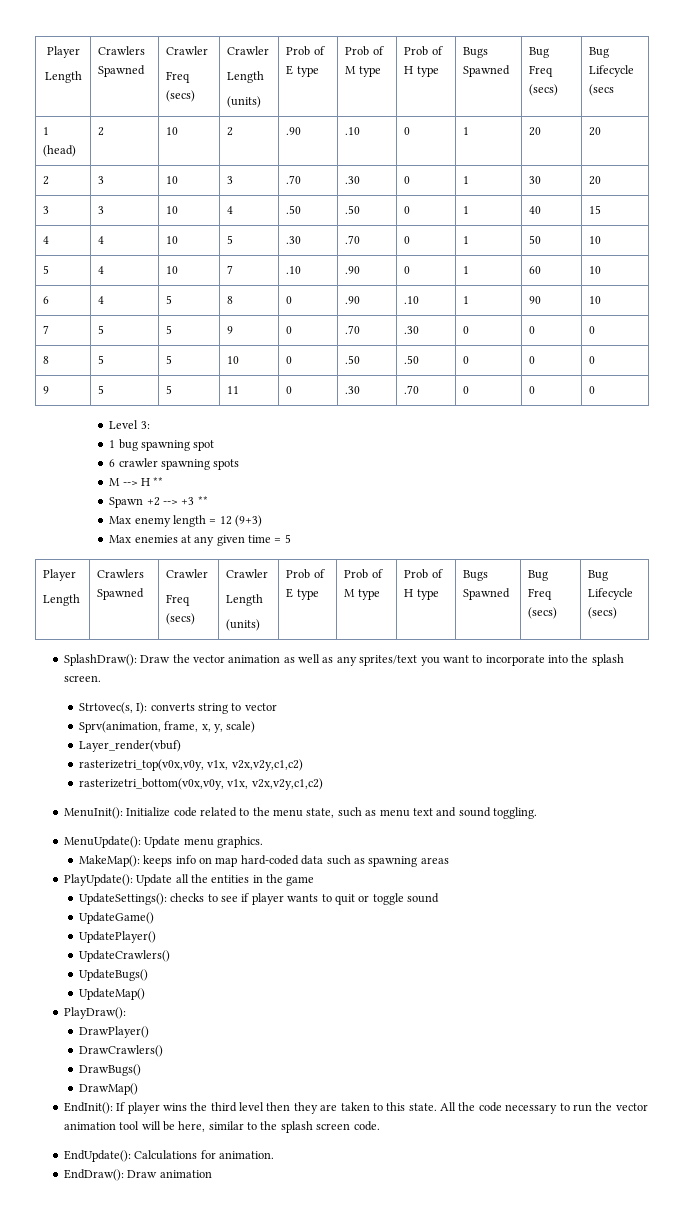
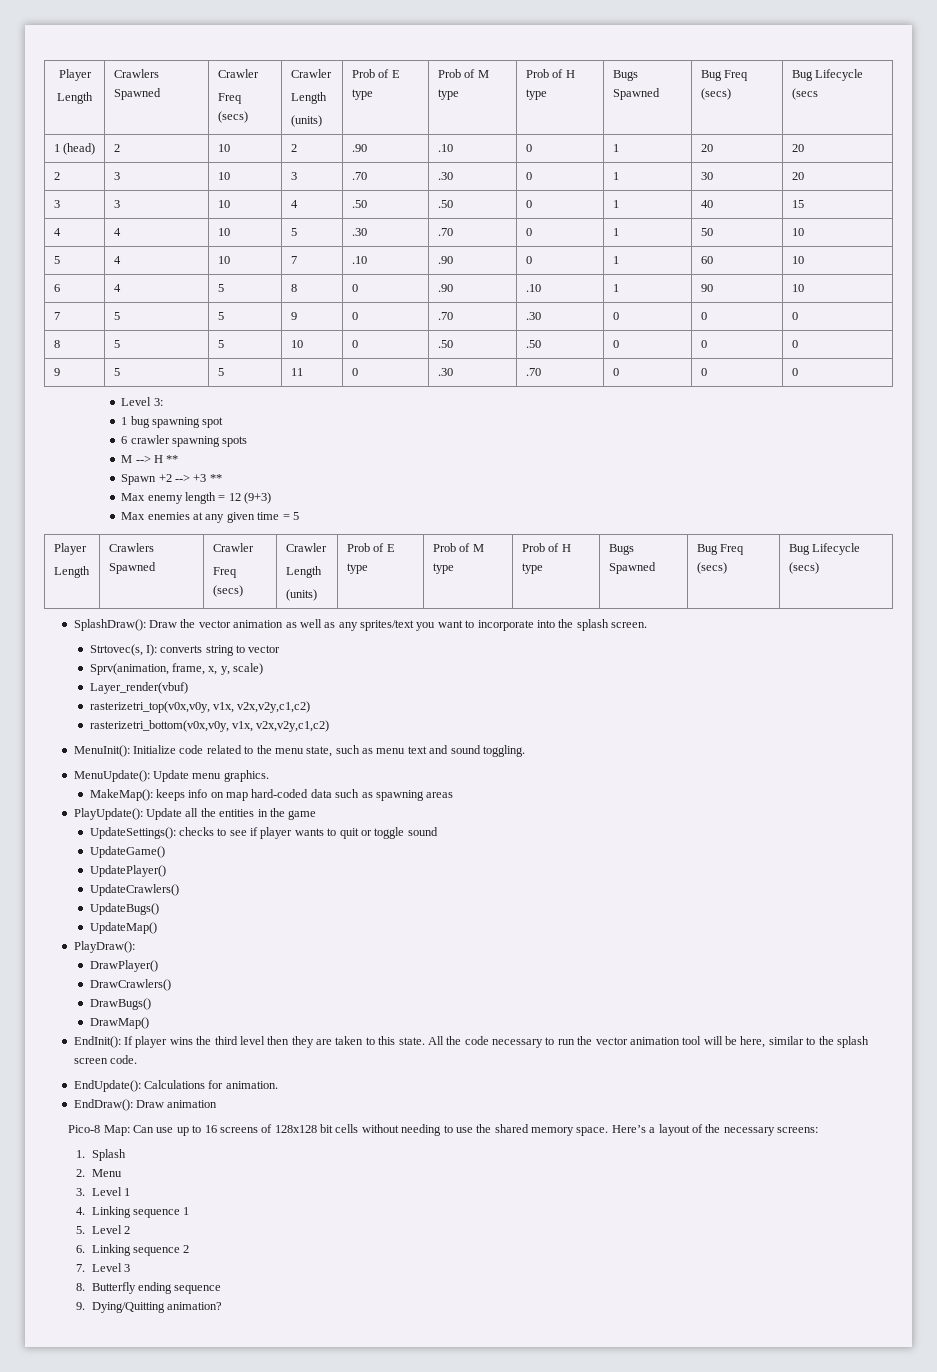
(212, 1174) none -> [68,1124,819,1136] [75,1149,126,1161] [75,1169,122,1177] [75,1187,131,1196] [75,1206,190,1218] [75,1225,131,1234] [75,1244,190,1256] [75,1263,131,1272] [75,1282,222,1294] [75,1302,223,1313] // Pico-8 Map: Can use up to 16 screens of 128x128 bit cells without needing to use the shared memory space. Here’s a layout of the necessary screens: // 1. Splash // 2. Menu // 3. Level 1 // 4. Linking sequence 1 // 5. Level 2 // 6. Linking sequence 2 // 7. Level 3 // 8. Butterfly ending sequence // 9. Dying/Quitting animation?

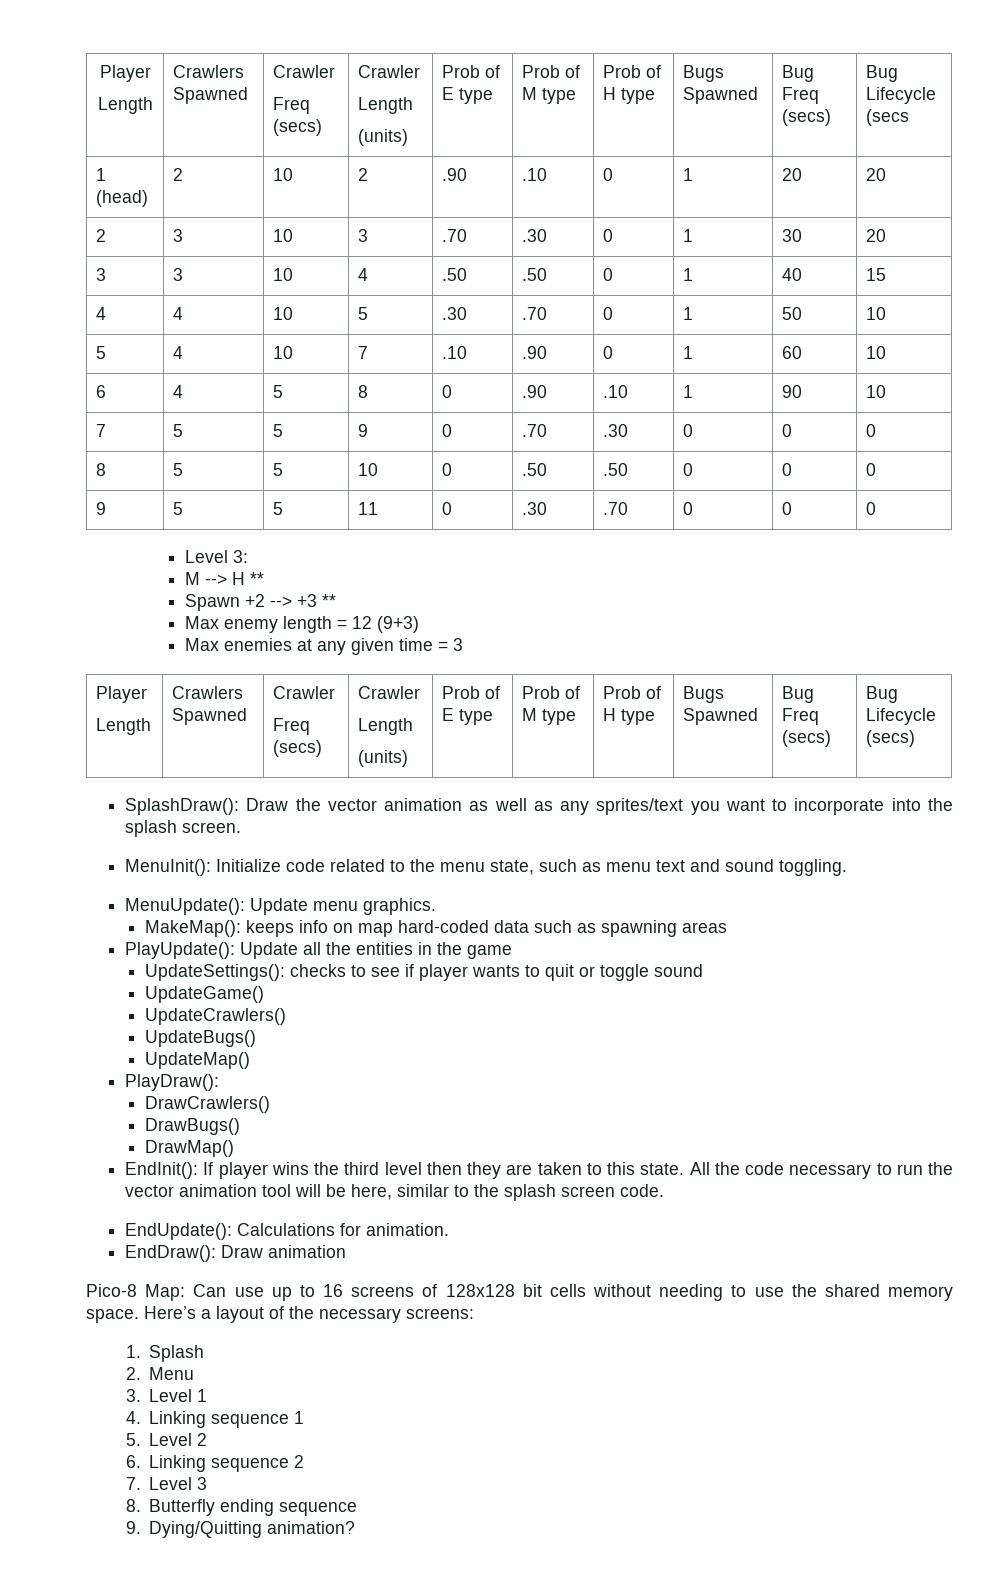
[121,416,224,428] [121,435,248,447] // 1 bug spawning spot // 6 crawler spawning spots -> (248, 556) none
[292,512,299,520] 5 -> [452,638,463,651] 3
[89,644,281,656] [89,663,264,675] [89,682,188,694] [89,701,311,713] [89,720,330,732] // Strtovec(s, I): converts string to vector // Sprv(animation, frame, x, y, scale) // Layer_render(vbuf) // rasterizetri_top(v0x,v0y, v1x, v2x,v2y,c1,c2) // rasterizetri_bottom(v0x,v0y, v1x, v2x,v2y,c1,c2) -> (242, 827) none
[89,865,166,877] // UpdatePlayer() -> (264, 994) none
[89,960,158,972] // DrawPlayer() -> (220, 1082) none

